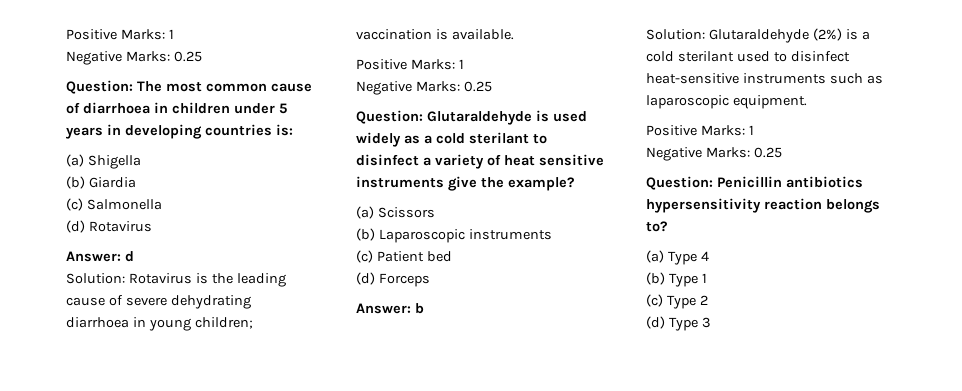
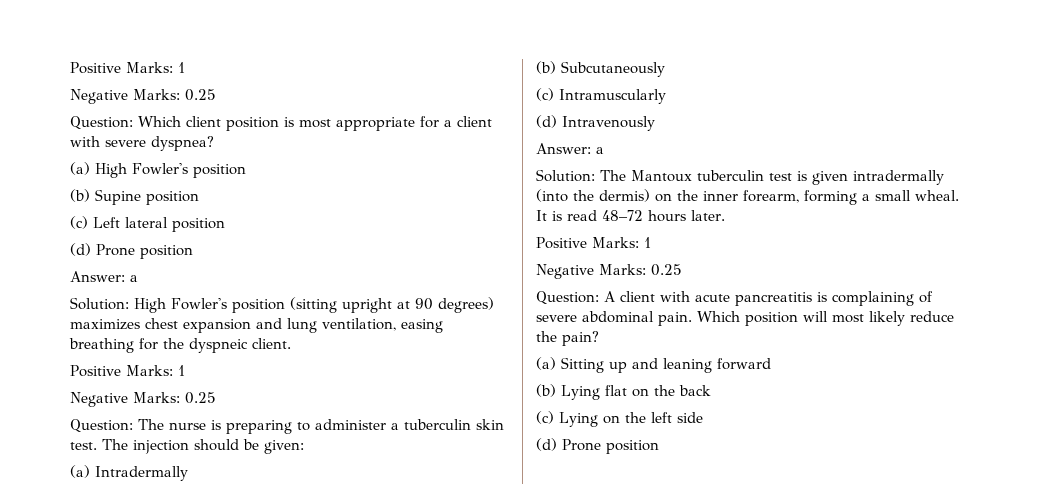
[66,29,174,40] [66,51,202,65] [66,80,312,94] [66,102,287,114] [66,124,293,139] [66,154,141,169] [66,176,136,189] [66,198,162,211] [66,220,152,233] [66,251,134,262] [66,273,286,287] [66,295,251,309] [66,317,253,331] [356,29,514,40] [356,59,464,70] [356,81,492,95] [356,110,587,125] [356,132,547,147] [356,154,604,169] [356,176,575,191] [356,206,435,219] [356,228,552,243] [356,250,452,263] [356,272,430,287] [356,303,424,314] [646,28,870,43] [646,51,850,62] [646,73,883,84] [646,95,807,109] [646,125,754,136] [646,147,782,161] [646,176,863,190] [646,198,880,213] [646,221,668,232] [646,250,709,265] [646,272,707,287] [646,294,708,309] [646,316,711,331] Positive Marks: 1 // Negative Marks: 0.25 // Question: The most common cause of diarrhoea in children under 5 years in developing countries is: // (a) Shigella // (b) Giardia // (c) Salmonella // (d) Rotavirus // Answer: d // Solution: Rotavirus is the leading cause of severe dehydrating diarrhoea in young children; vaccination is available. // Positive Marks: 1 // Negative Marks: 0.25 // Question: Glutaraldehyde is used widely as a cold sterilant to disinfect a variety of heat sensitive instruments give the example? // (a) Scissors // (b) Laparoscopic instruments // (c) Patient bed // (d) Forceps // Answer: b // Solution: Glutaraldehyde (2%) is a cold sterilant used to disinfect heat-sensitive instruments such as laparoscopic equipment. // Positive Marks: 1 // Negative Marks: 0.25 // Question: Penicillin antibiotics hypersensitivity reaction belongs to? // (a) Type 4 // (b) Type 1 // (c) Type 2 // (d) Type 3 -> [70,62,185,74] [70,89,216,104] [70,116,492,131] [70,136,214,151] [70,162,246,178] [70,189,199,205] [70,216,225,232] [70,243,193,259] [70,271,138,282] [70,297,494,313] [70,318,443,333] [69,338,291,353] [70,365,185,377] [70,392,216,407] [70,419,504,434] [70,439,304,454] [70,465,188,481] [536,61,665,77] [536,88,666,104] [536,115,655,131] [536,143,604,154] [536,169,944,185] [536,189,959,205] [536,210,725,222] [536,237,651,249] [536,264,682,279] [536,291,933,306] [536,311,954,326] [536,331,599,346] [536,357,771,373] [536,384,711,400] [536,411,703,427] [536,438,659,454] Positive Marks: 1 // Negative Marks: 0.25 // Question: Which client position is most appropriate for a client with severe dyspnea? // (a) High Fowler's position // (b) Supine position // (c) Left lateral position // (d) Prone position // Answer: a // Solution: High Fowler's position (sitting upright at 90 degrees) maximizes chest expansion and lung ventilation, easing breathing for the dyspneic client. // Positive Marks: 1 // Negative Marks: 0.25 // Question: The nurse is preparing to administer a tuberculin skin test. The injection should be given: // (a) Intradermally // (b) Subcutaneously // (c) Intramuscularly // (d) Intravenously // Answer: a // Solution: The Mantoux tuberculin test is given intradermally (into the dermis) on the inner forearm, forming a small wheal. It is read 48–72 hours later. // Positive Marks: 1 // Negative Marks: 0.25 // Question: A client with acute pancreatitis is complaining of severe abdominal pain. Which position will most likely reduce the pain? // (a) Sitting up and leaning forward // (b) Lying flat on the back // (c) Lying on the left side // (d) Prone position

